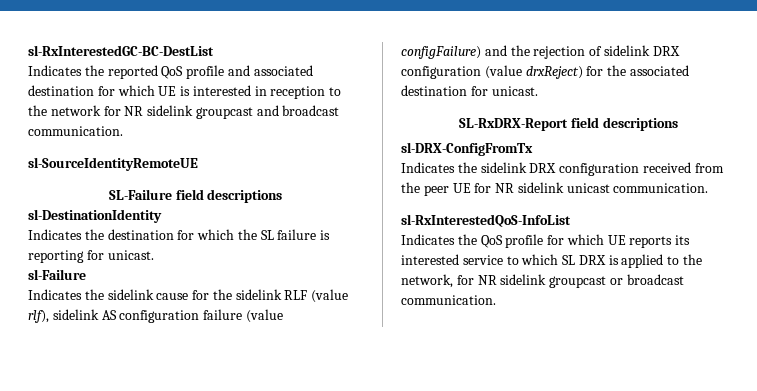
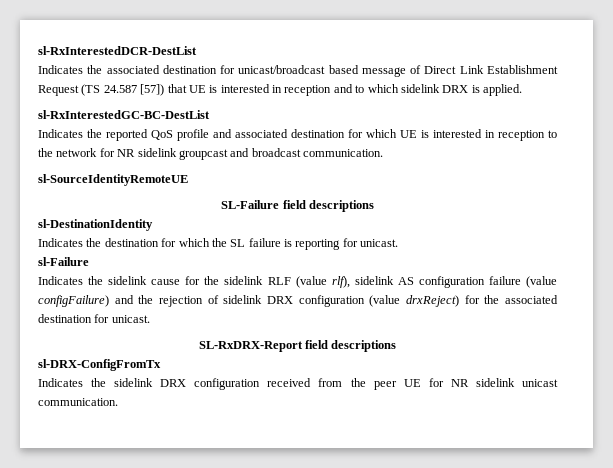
(28, 50) none -> [38,46,197,55] [38,65,558,77] [38,84,522,96] sl-RxInterestedDCR-DestList // Indicates the associated destination for unicast/broadcast based message of Direct Link Establishment Request (TS 24.587 [57]) that UE is interested in reception and to which sidelink DRX is applied. //
[401,214,571,227] [401,234,691,248] [401,254,703,268] [401,274,684,288] [401,295,496,305] // sl-RxInterestedQoS-InfoList // Indicates the QoS profile for which UE reports its interested service to which SL DRX is applied to the network, for NR sidelink groupcast or broadcast communication. -> (118, 402) none

